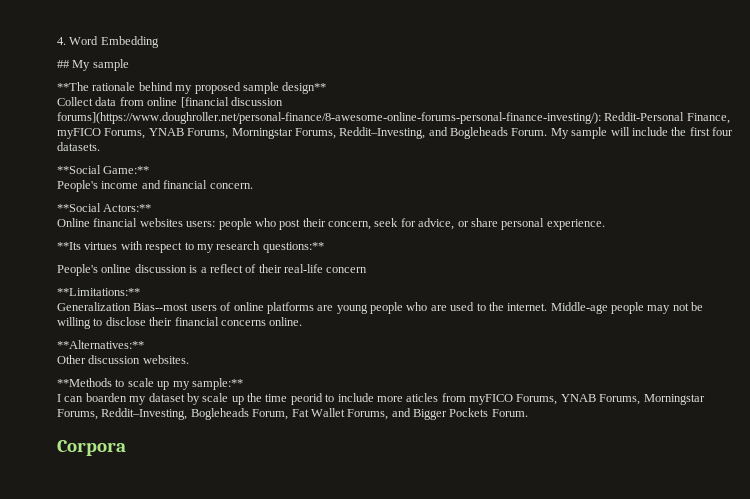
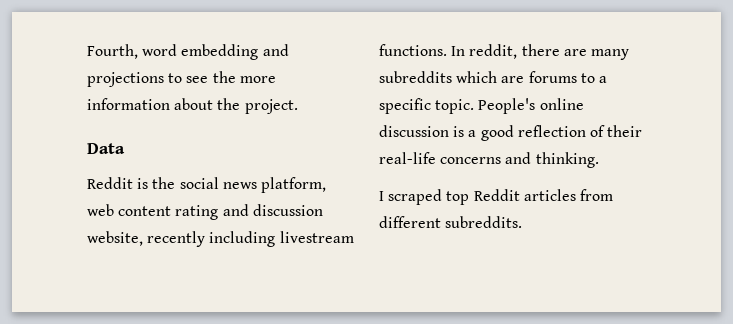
[57,36,159,48] [57,59,129,71] [57,82,327,94] [57,97,283,108] [57,112,730,124] [57,127,733,139] [57,142,100,151] [57,165,150,174] [57,180,253,192] [57,203,152,212] [57,218,605,230] [57,241,324,253] 4. Word Embedding // ## My sample // **The rationale behind my proposed sample design** // Collect data from online [financial discussion forums](https://www.doughroller.net/personal-finance/8-awesome-online-forums-personal-finance-investing/): Reddit-Personal Finance, myFICO Forums, YNAB Forums, Morningstar Forums, Reddit–Investing, and Bogleheads Forum. My sample will include the first four datasets. // **Social Game:** // People's income and financial concern. // **Social Actors:** // Online financial websites users: people who post their concern, seek for advice, or share personal experience. // **Its virtues with respect to my research questions:** // -> [87,44,289,60] [87,71,276,87] [87,98,298,114] [87,143,125,154] [87,177,326,193] [87,204,323,220] [87,231,354,247] [379,44,629,60] [379,71,607,83] [379,98,475,114] Fourth, word embedding and projections to see the more information about the project. // Data // Reddit is the social news platform, web content rating and discussion website, recently including livestream functions. In reddit, there are many subreddits which are forums to a specific topic.
[209,264,243,273] reflect -> [480,125,586,141] good reflection
[326,267,368,273] [57,288,140,296] [57,302,704,314] [57,317,303,329] [57,340,144,349] [57,355,189,364] [57,378,243,390] [57,393,705,405] [57,408,528,420] [57,440,126,456] concern // **Limitations:** // Generalization Bias--most users of online platforms are young people who are used to the internet. Middle-age people may not be willing to disclose their financial concerns online. // **Alternatives:** // Other discussion websites. // **Methods to scale up my sample:** // I can boarden my dataset by scale up the time peorid to include more aticles from myFICO Forums, YNAB Forums, Morningstar Forums, Reddit–Investing, Bogleheads Forum, Fat Wallet Forums, and Bigger Pockets Forum. // Corpora -> [440,152,599,168] [379,189,613,205] [379,216,523,228] concerns and thinking. // I scraped top Reddit articles from different subreddits.

